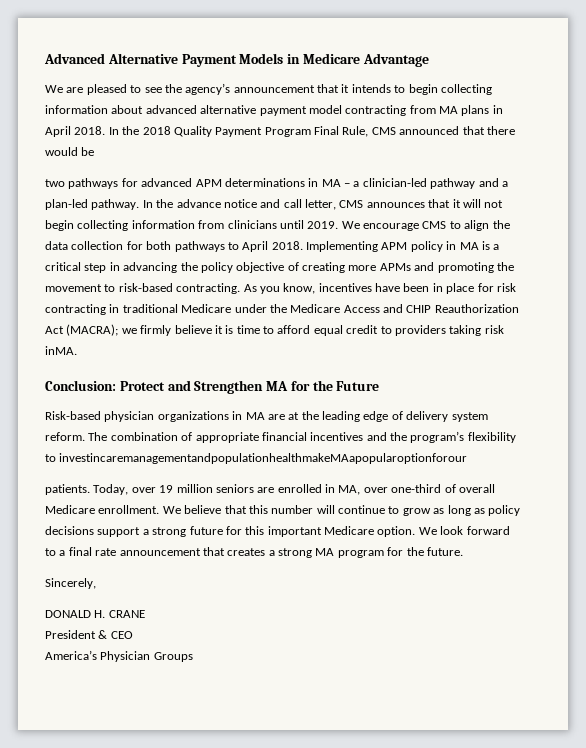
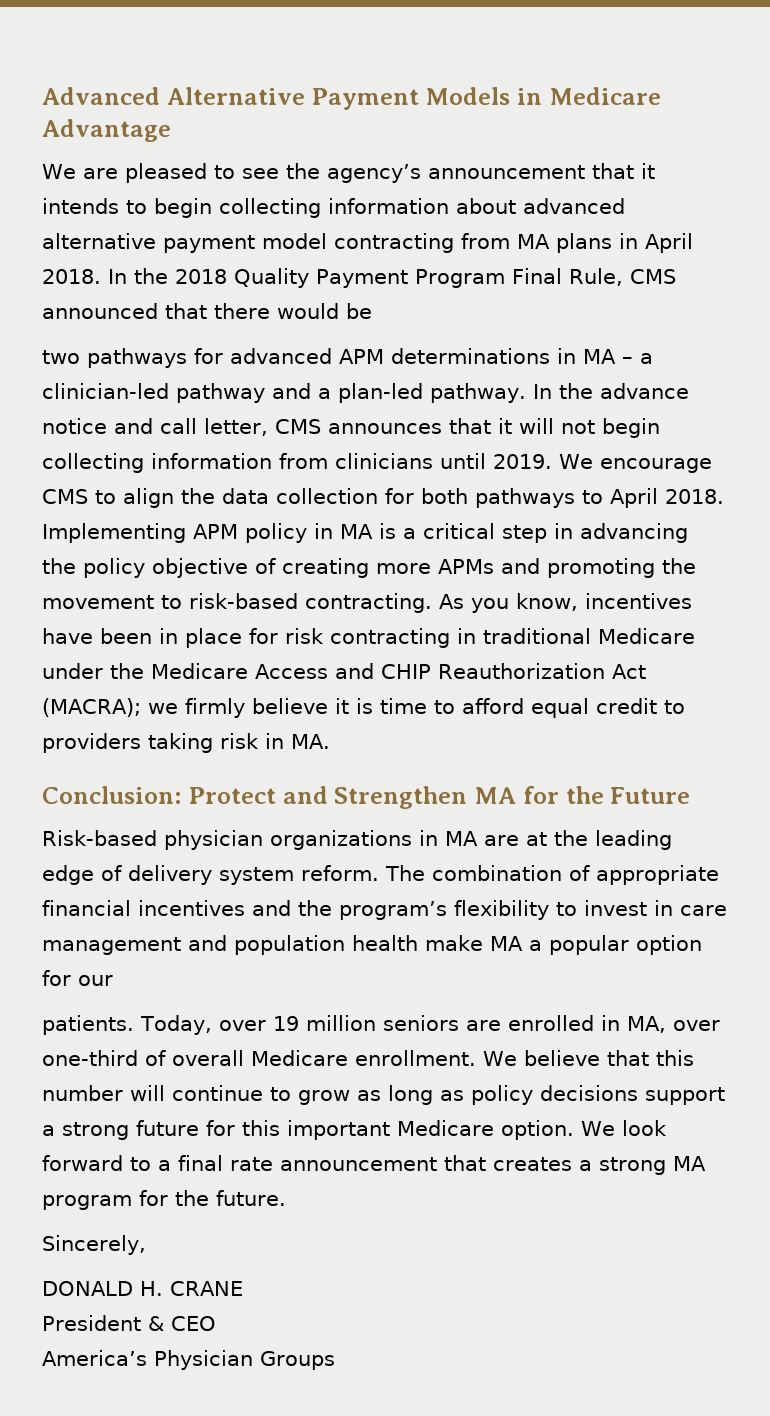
[45,346,77,355] inMA. -> [265,733,330,749] in MA.
[59,453,468,464] investincaremanagementandpopulationhealthmakeMAapopularoptionforour -> [584,900,727,916] [42,935,702,955] [42,970,113,986] invest in care management and population health make MA a popular option for our

